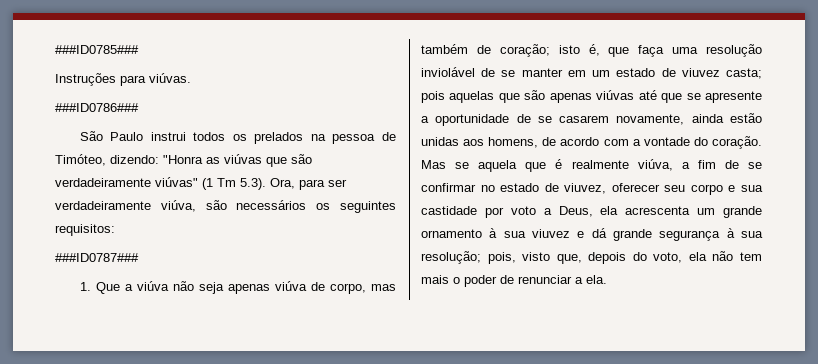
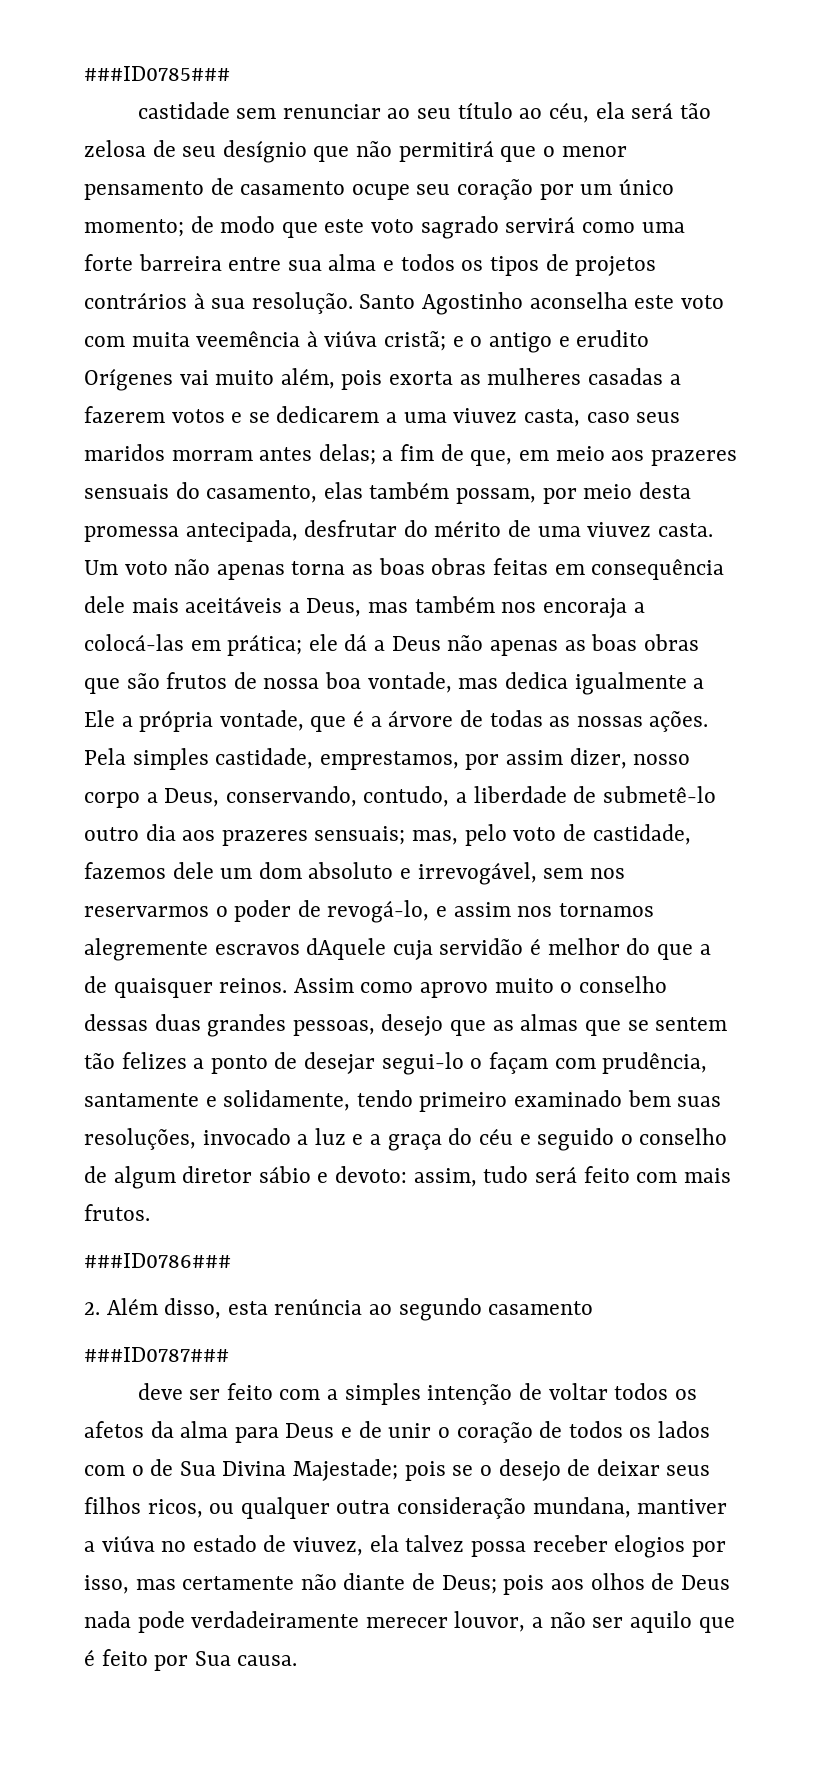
[55,73,191,86] [55,103,139,112] [79,131,396,144] [55,154,312,167] [55,177,347,190] [55,200,397,213] [55,224,115,236] [55,253,139,262] [79,281,396,294] [421,44,762,57] [421,67,762,79] [421,90,762,103] [421,113,762,126] [421,136,762,149] [421,159,762,172] [421,183,763,195] [421,206,762,218] [421,228,763,241] [421,251,762,264] [421,275,607,287] Instruções para viúvas. // ###ID0786### // São Paulo instrui todos os prelados na pessoa de Timóteo, dizendo: "Honra as viúvas que são verdadeiramente viúvas" (1 Tm 5.3). Ora, para ser verdadeiramente viúva, são necessários os seguintes requisitos: // ###ID0787### // 1. Que a viúva não seja apenas viúva de corpo, mas também de coração; isto é, que faça uma resolução inviolável de se manter em um estado de viuvez casta; pois aquelas que são apenas viúvas até que se apresente a oportunidade de se casarem novamente, ainda estão unidas aos homens, de acordo com a vontade do coração. Mas se aquela que é realmente viúva, a fim de se confirmar no estado de viuvez, oferecer seu corpo e sua castidade por voto a Deus, ela acrescenta um grande ornamento à sua viuvez e dá grande segurança à sua resolução; pois, visto que, depois do voto, ela não tem mais o poder de renunciar a ela. -> [137,102,711,123] [84,140,627,163] [84,178,674,200] [84,216,685,239] [84,254,657,276] [84,292,724,315] [84,330,650,353] [84,368,681,391] [84,406,681,427] [84,444,737,466] [84,482,691,504] [84,520,713,542] [84,558,725,580] [84,596,645,618] [84,634,699,656] [84,672,705,695] [84,710,709,732] [84,748,691,770] [84,786,716,808] [84,824,691,846] [84,862,625,885] [84,900,654,923] [84,938,711,961] [84,976,667,998] [84,1014,728,1037] [84,1052,708,1075] [84,1090,722,1112] [84,1128,728,1151] [84,1166,731,1189] [84,1204,150,1221] [84,1253,231,1268] [84,1298,594,1321] [84,1347,229,1362] [137,1383,697,1405] [84,1421,710,1443] [84,1459,711,1481] [84,1497,728,1519] [84,1535,726,1558] [84,1573,730,1595] [84,1611,735,1633] [84,1649,298,1671] castidade sem renunciar ao seu título ao céu, ela será tão zelosa de seu desígnio que não permitirá que o menor pensamento de casamento ocupe seu coração por um único momento; de modo que este voto sagrado servirá como uma forte barreira entre sua alma e todos os tipos de projetos contrários à sua resolução. Santo Agostinho aconselha este voto com muita veemência à viúva cristã; e o antigo e erudito Orígenes vai muito além, pois exorta as mulheres casadas a fazerem votos e se dedicarem a uma viuvez casta, caso seus maridos morram antes delas; a fim de que, em meio aos prazeres sensuais do casamento, elas também possam, por meio desta promessa antecipada, desfrutar do mérito de uma viuvez casta. Um voto não apenas torna as boas obras feitas em consequência dele mais aceitáveis a Deus, mas também nos encoraja a colocá-las em prática; ele dá a Deus não apenas as boas obras que são frutos de nossa boa vontade, mas dedica igualmente a Ele a própria vontade, que é a árvore de todas as nossas ações. Pela simples castidade, emprestamos, por assim dizer, nosso corpo a Deus, conservando, contudo, a liberdade de submetê-lo outro dia aos prazeres sensuais; mas, pelo voto de castidade, fazemos dele um dom absoluto e irrevogável, sem nos reservarmos o poder de revogá-lo, e assim nos tornamos alegremente escravos dAquele cuja servidão é melhor do que a de quaisquer reinos. Assim como aprovo muito o conselho dessas duas grandes pessoas, desejo que as almas que se sentem tão felizes a ponto de desejar segui-lo o façam com prudência, santamente e solidamente, tendo primeiro examinado bem suas resoluções, invocado a luz e a graça do céu e seguido o conselho de algum diretor sábio e devoto: assim, tudo será feito com mais frutos. // ###ID0786### // 2. Além disso, esta renúncia ao segundo casamento // ###ID0787### // deve ser feito com a simples intenção de voltar todos os afetos da alma para Deus e de unir o coração de todos os lados com o de Sua Divina Majestade; pois se o desejo de deixar seus filhos ricos, ou qualquer outra consideração mundana, mantiver a viúva no estado de viuvez, ela talvez possa receber elogios por isso, mas certamente não diante de Deus; pois aos olhos de Deus nada pode verdadeiramente merecer louvor, a não ser aquilo que é feito por Sua causa.

